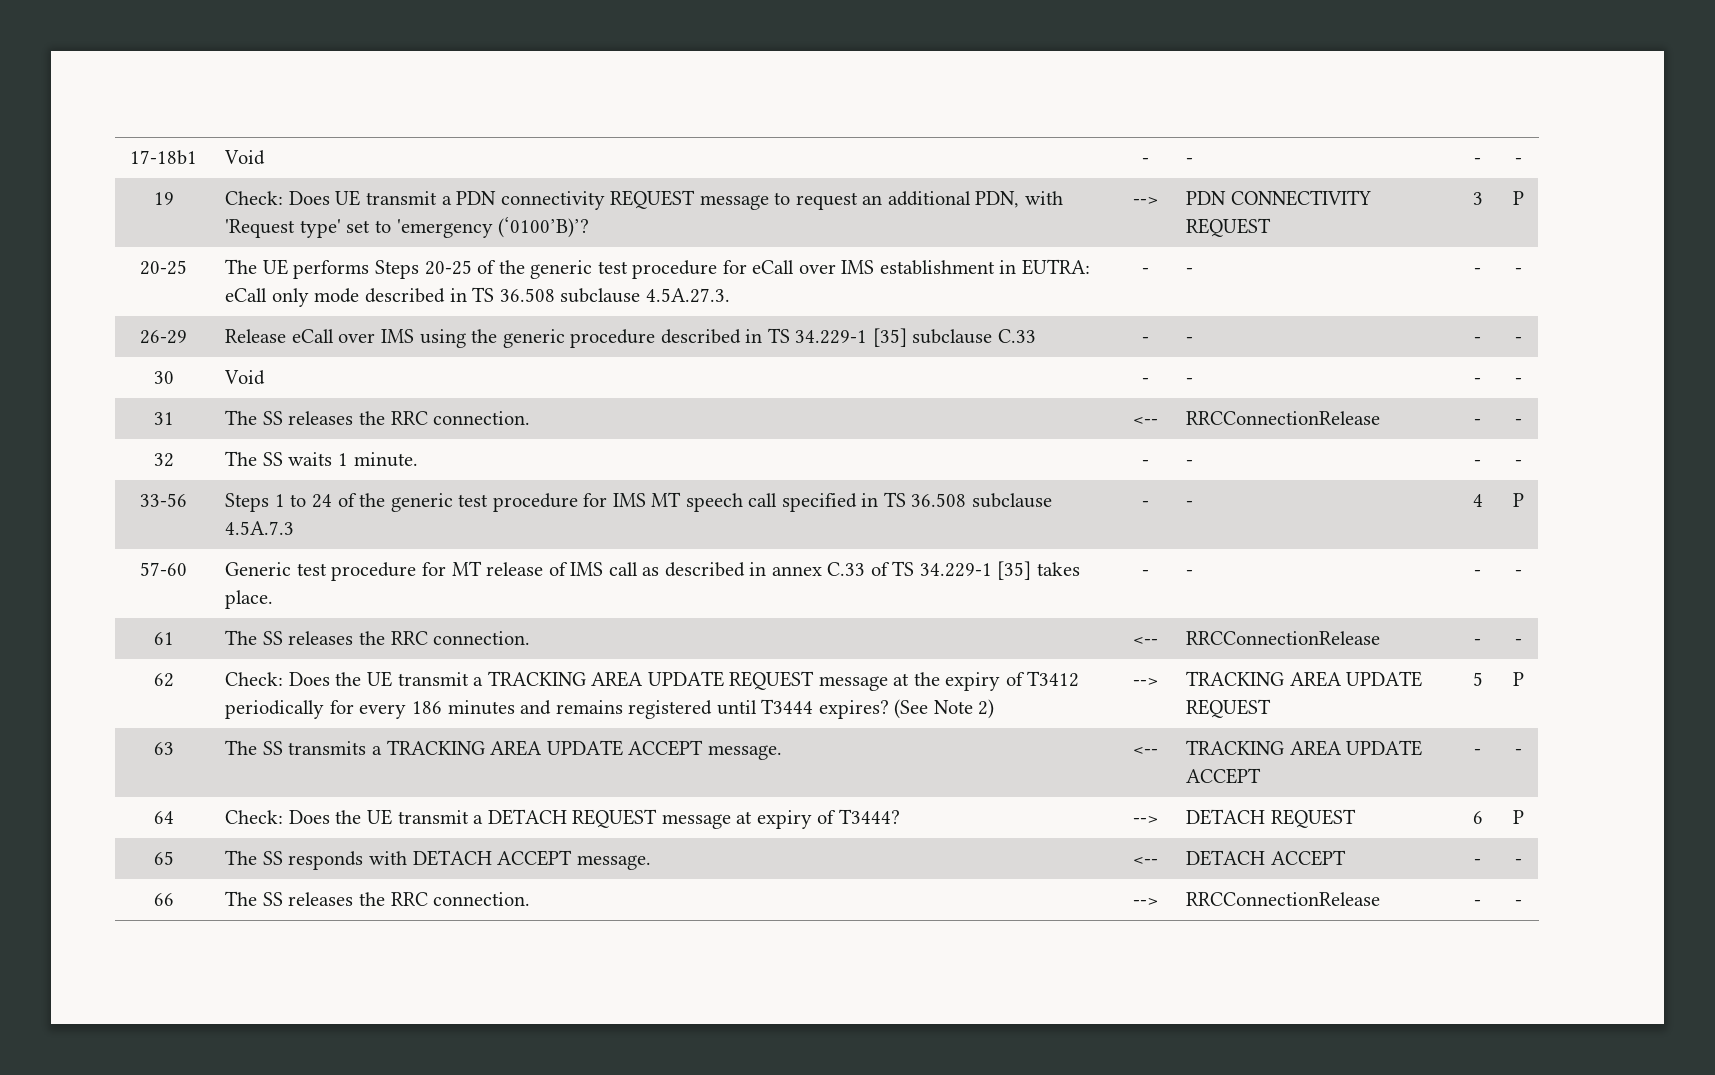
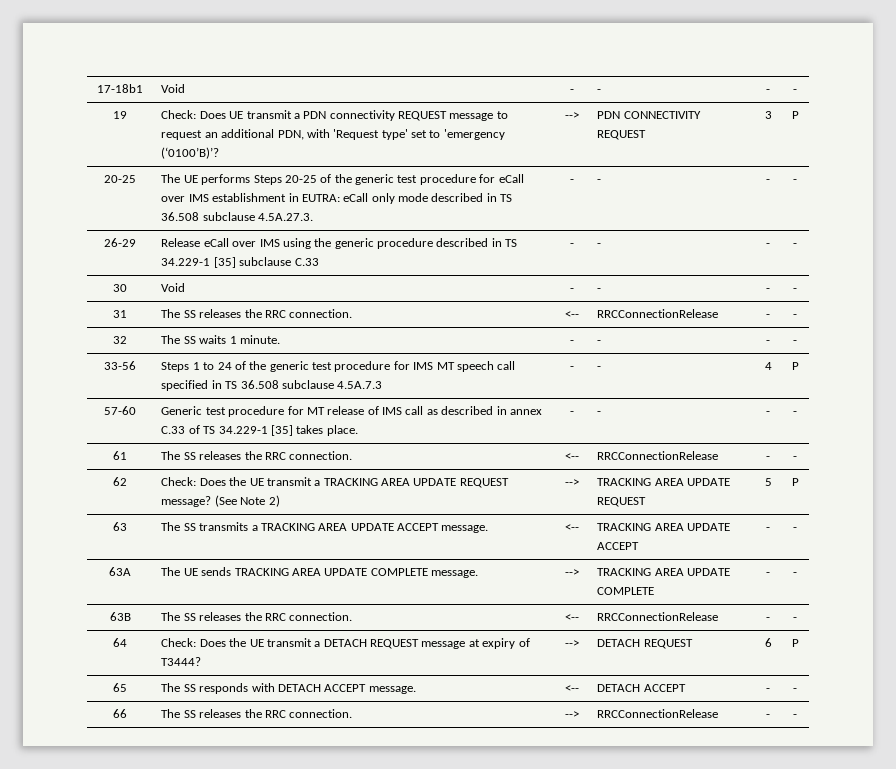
[818,671,1080,691] [225,699,889,719] message at the expiry of T3412 periodically for every 186 minutes and remains registered until T3444 expires? -> [161,496,212,507] message?
(1522, 752) none -> [109,567,131,576] [161,567,479,578] [564,569,579,576] [597,568,731,576] [597,587,655,595] [766,572,770,576] [793,572,797,576] [109,612,131,621] [161,612,353,621] [564,614,579,621] [597,612,719,621] [766,617,770,621] [793,617,797,621] // 63A | The UE sends TRACKING AREA UPDATE COMPLETE message. | --> | TRACKING AREA UPDATE COMPLETE | - | - // 63B | The SS releases the RRC connection. | <-- | RRCConnectionRelease | - | -

